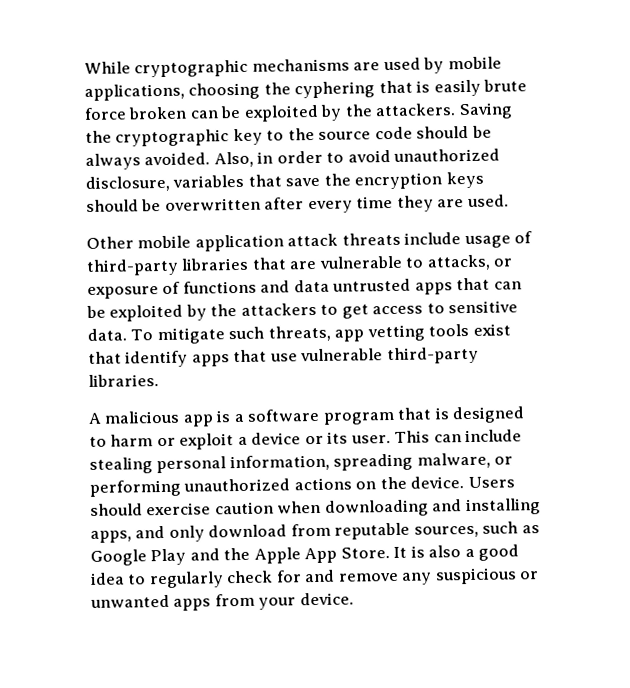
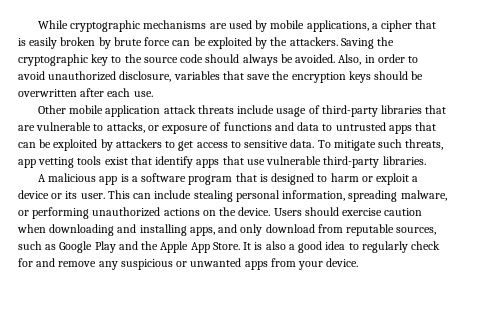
[188,81,376,100] choosing the cyphering -> [371,20,413,32] a cipher
(481, 88) none -> [60,37,111,49] broken by
[128,106,188,120] broken -> (171, 41) none
[471,125,492,138] [85,153,141,170] be always -> [242,54,293,66] always be
[307,194,509,214] every time they are used. -> [107,88,153,97] each use.
(330, 286) none -> [322,124,333,131] to
[210,304,238,317] the -> (113, 145) none

